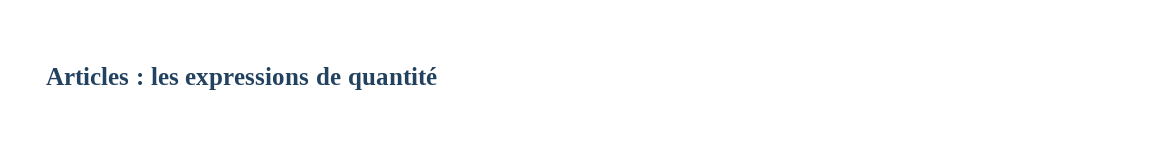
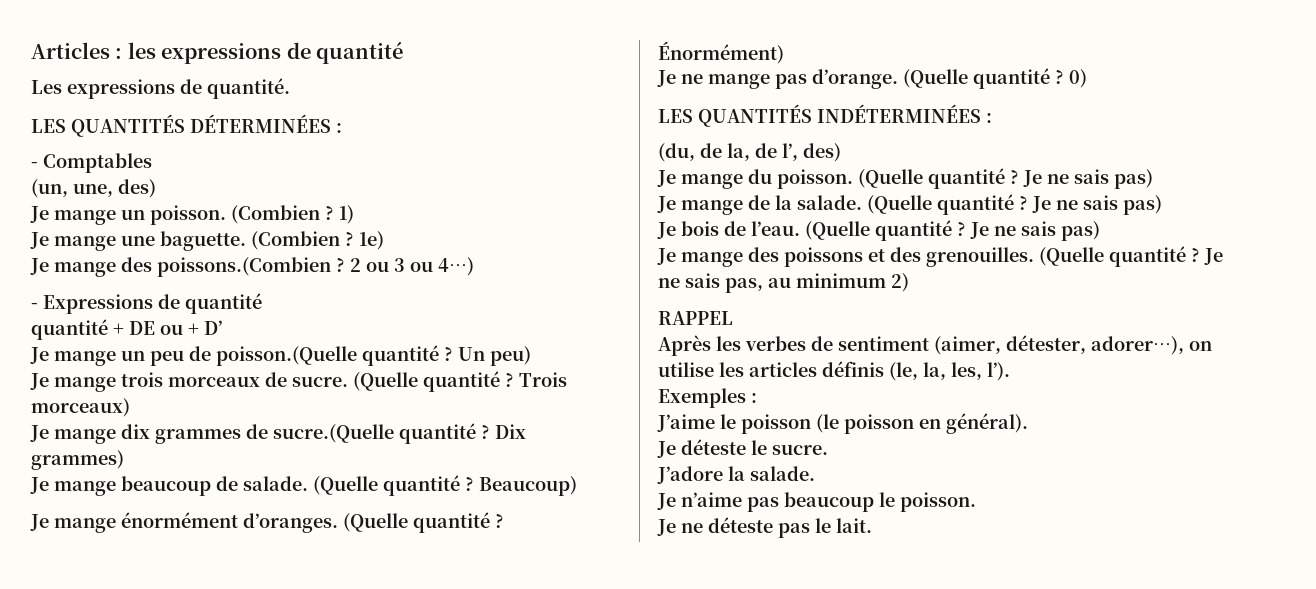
(437, 78) none -> [31,78,290,99] [31,114,342,137] [31,153,152,173] [31,179,156,198] [30,205,354,225] [30,231,384,251] [30,257,474,277] [31,293,262,314] [31,319,222,340] [30,345,531,366] [30,371,567,392] [31,398,130,417] [30,423,526,444] [31,450,124,470] [30,475,577,496] [30,512,504,533] [658,41,784,64] [657,68,1087,89] [658,104,992,127] [658,143,841,162] [657,168,1153,189] [657,194,1162,215] [657,220,1100,241] [657,246,1223,267] [658,273,909,293] [658,311,733,325] [658,335,1212,356] [658,361,1010,381] [658,388,757,408] [657,413,1028,434] [657,439,828,458] [657,466,815,484] [657,492,976,512] [657,517,872,538] // Les expressions de quantité. // LES QUANTITÉS DÉTERMINÉES : // - Comptables // (un, une, des) // Je mange un poisson. (Combien ? 1) // Je mange une baguette. (Combien ? 1e) // Je mange des poissons.(Combien ? 2 ou 3 ou 4…) // - Expressions de quantité // quantité + DE ou + D’ // Je mange un peu de poisson.(Quelle quantité ? Un peu) // Je mange trois morceaux de sucre. (Quelle quantité ? Trois morceaux) // Je mange dix grammes de sucre.(Quelle quantité ? Dix grammes) // Je mange beaucoup de salade. (Quelle quantité ? Beaucoup) // Je mange énormément d’oranges. (Quelle quantité ? Énormément) // Je ne mange pas d’orange. (Quelle quantité ? 0) // LES QUANTITÉS INDÉTERMINÉES : // (du, de la, de l’, des) // Je mange du poisson. (Quelle quantité ? Je ne sais pas) // Je mange de la salade. (Quelle quantité ? Je ne sais pas) // Je bois de l’eau. (Quelle quantité ? Je ne sais pas) // Je mange des poissons et des grenouilles. (Quelle quantité ? Je ne sais pas, au minimum 2) // RAPPEL // Après les verbes de sentiment (aimer, détester, adorer…), on utilise les articles définis (le, la, les, l’). // Exemples : // J’aime le poisson (le poisson en général). // Je déteste le sucre. // J’adore la salade. // Je n’aime pas beaucoup le poisson. // Je ne déteste pas le lait.

